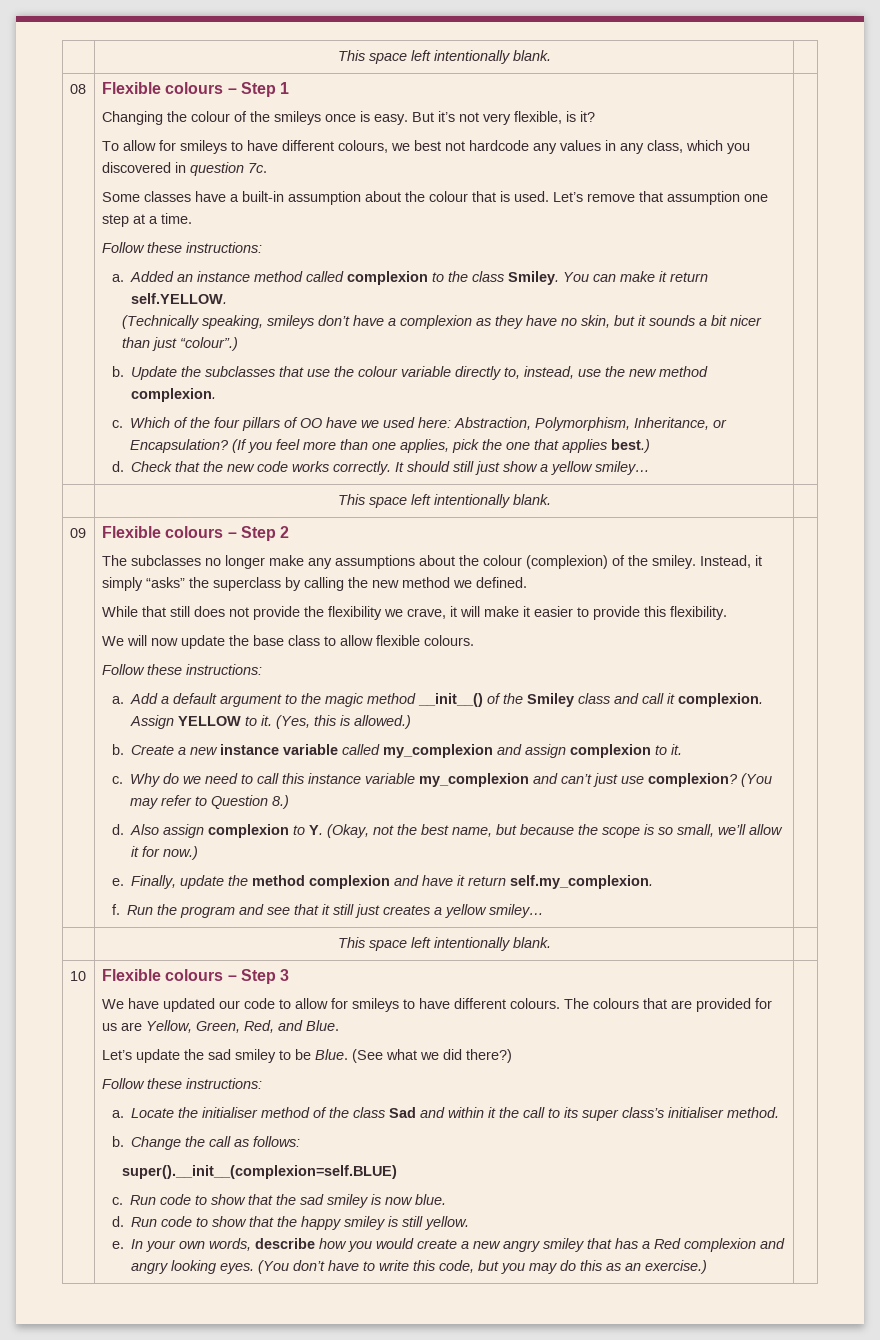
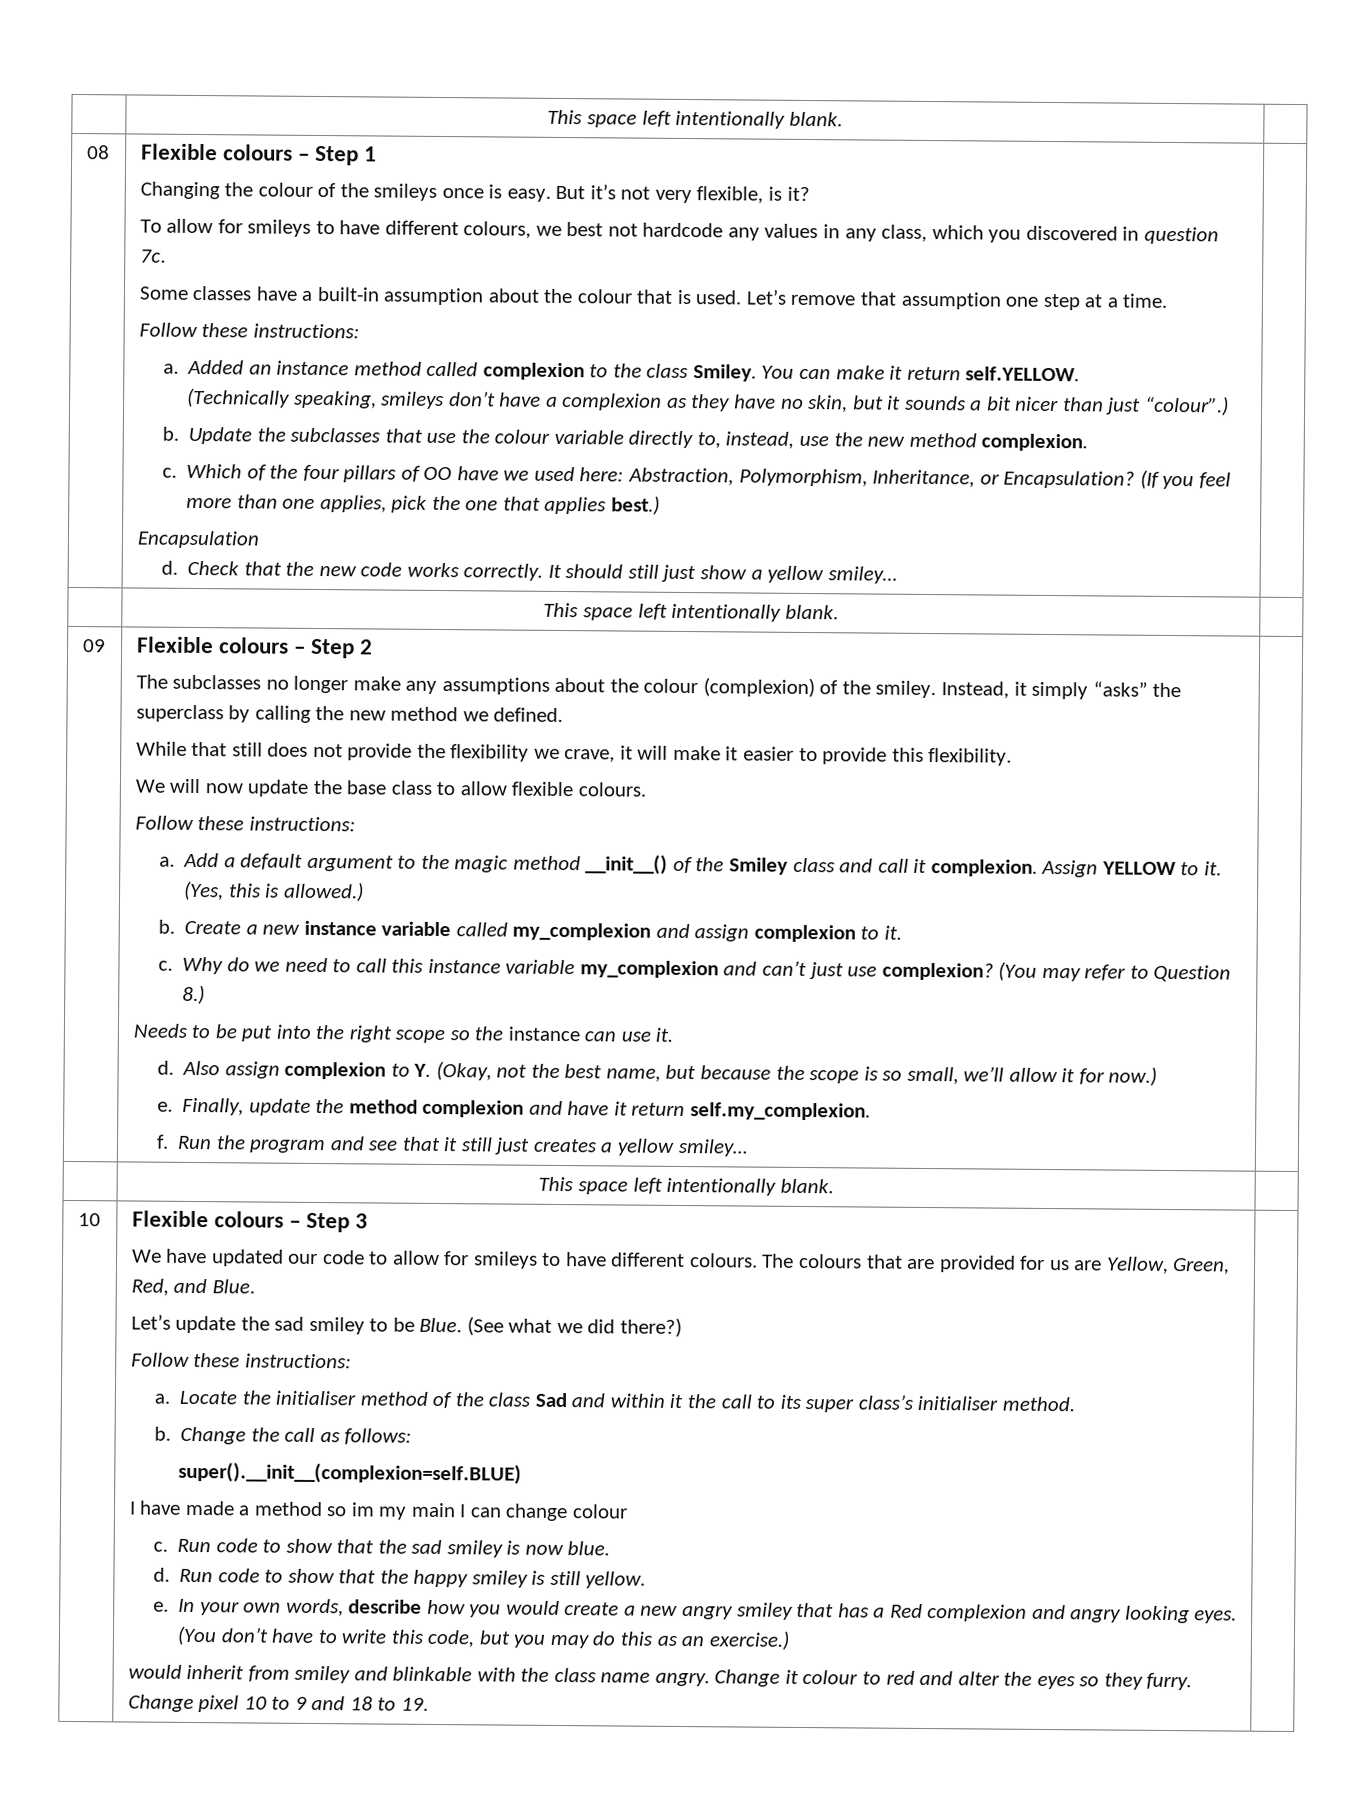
(651, 446) none -> [136,530,260,549] // Encapsulation
(290, 802) none -> [132,1023,674,1044] // Needs to be put into the right scope so the instance can use it.
(398, 1172) none -> [128,1500,628,1522] // I have made a method so im my main I can change colour
(708, 1267) none -> [127,1664,1193,1691] [127,1694,429,1713] // would inherit from smiley and blinkable with the class name angry. Change it colour to red and alter the eyes so they furry. Change pixel 10 to 9 and 18 to 19.

